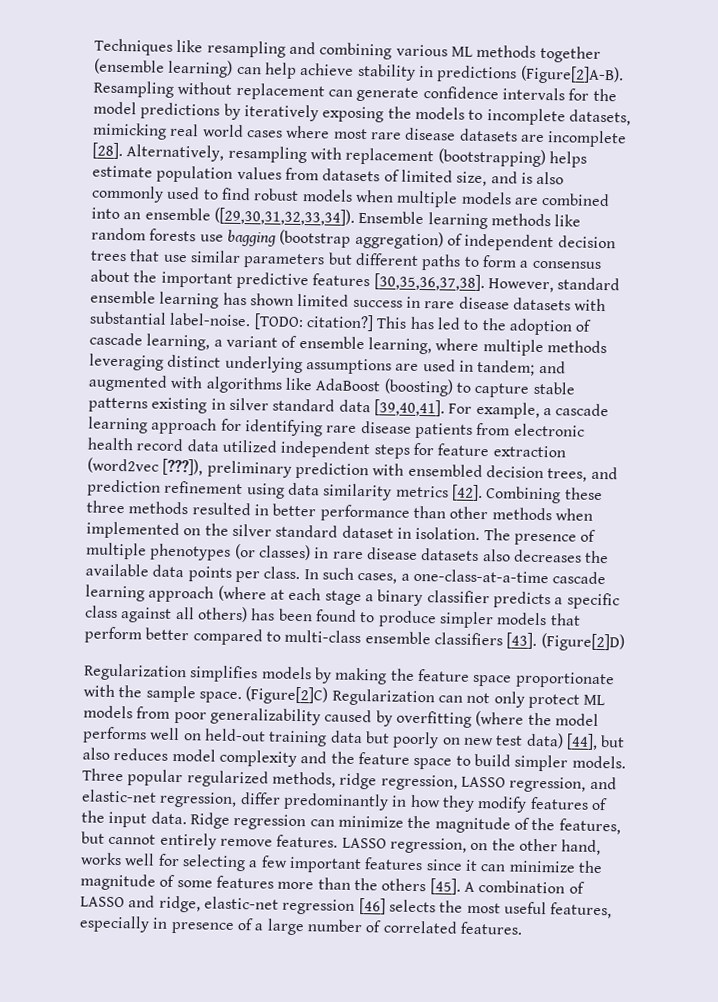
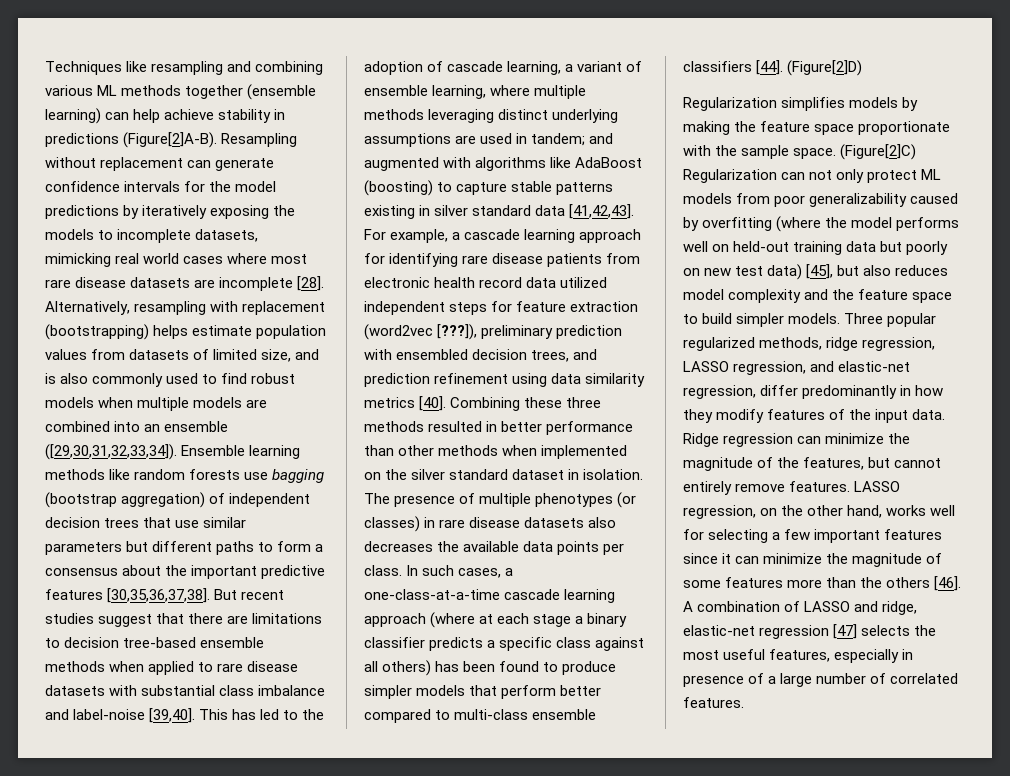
[487,277,621,293] [90,290,421,309] However, standard ensemble learning has shown limited success in -> [214,589,285,600] [45,613,323,627] [45,637,265,648] [45,661,214,675] But recent studies suggest that there are limitations to decision tree-based ensemble methods when applied to
[169,312,374,332] label-noise. [TODO: citation?] -> [219,685,326,696] [45,708,196,723] class imbalance and label-noise [39,40].
[373,399,445,417] [39,40,41]. -> [569,204,635,219] [41,42,43].
[451,484,483,502] [42]. -> [419,396,447,411] [40].
[506,632,538,649] [43]. -> [756,60,784,75] [44].
[565,733,598,750] [44], -> [806,264,834,279] [45],
[429,878,461,895] [45]. -> [934,576,962,591] [46].
[358,898,386,915] [46] -> [833,624,858,639] [47]

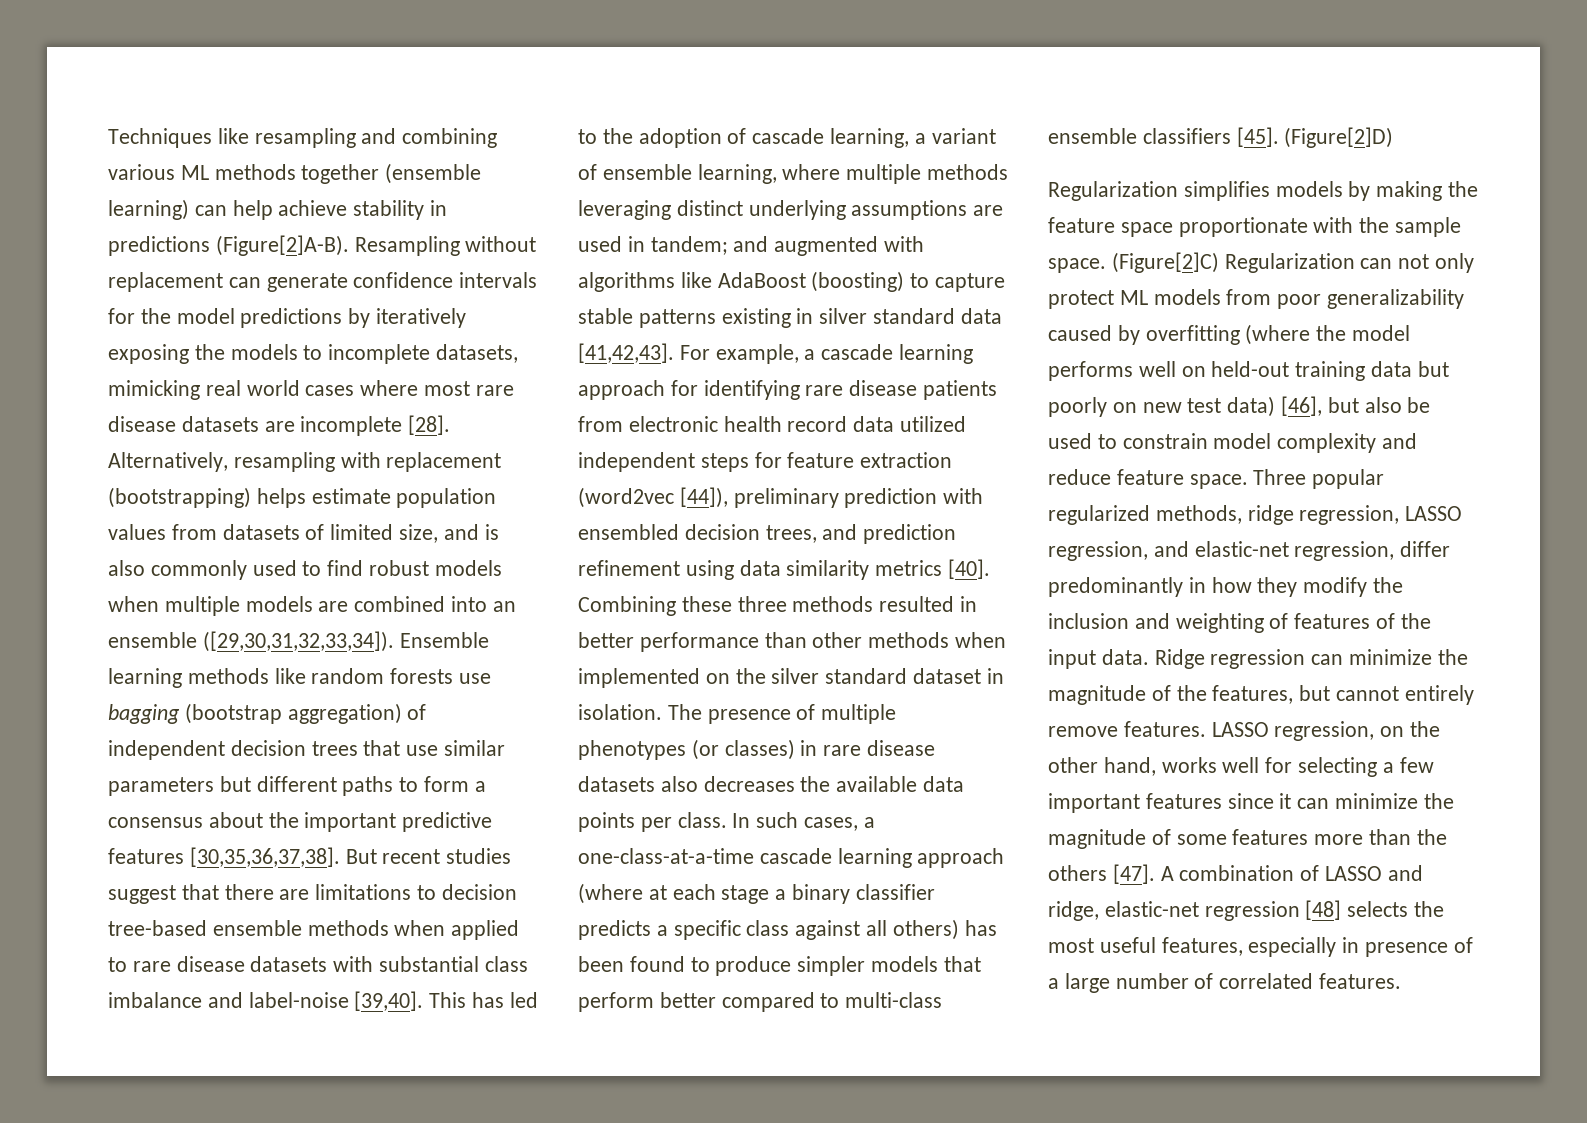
[437,324,478,340] [???]), -> [679,487,728,508] [44]),
[756,60,784,75] [44]. -> [1236,127,1279,147] [45].
[806,264,834,279] [45], -> [1281,396,1323,416] [46],
[895,265,949,276] [683,289,953,303] [683,313,841,327] reduces model complexity and the feature space to build simpler models. -> [1407,397,1431,413] [1048,433,1418,453] [1048,469,1248,489] be used to constrain model complexity and reduce feature space.
(765, 416) none -> [1373,577,1404,593] [1048,613,1289,633] the inclusion and weighting of
[934,576,962,591] [46]. -> [1112,864,1155,884] [47].
[833,624,858,639] [47] -> [1305,900,1342,920] [48]

